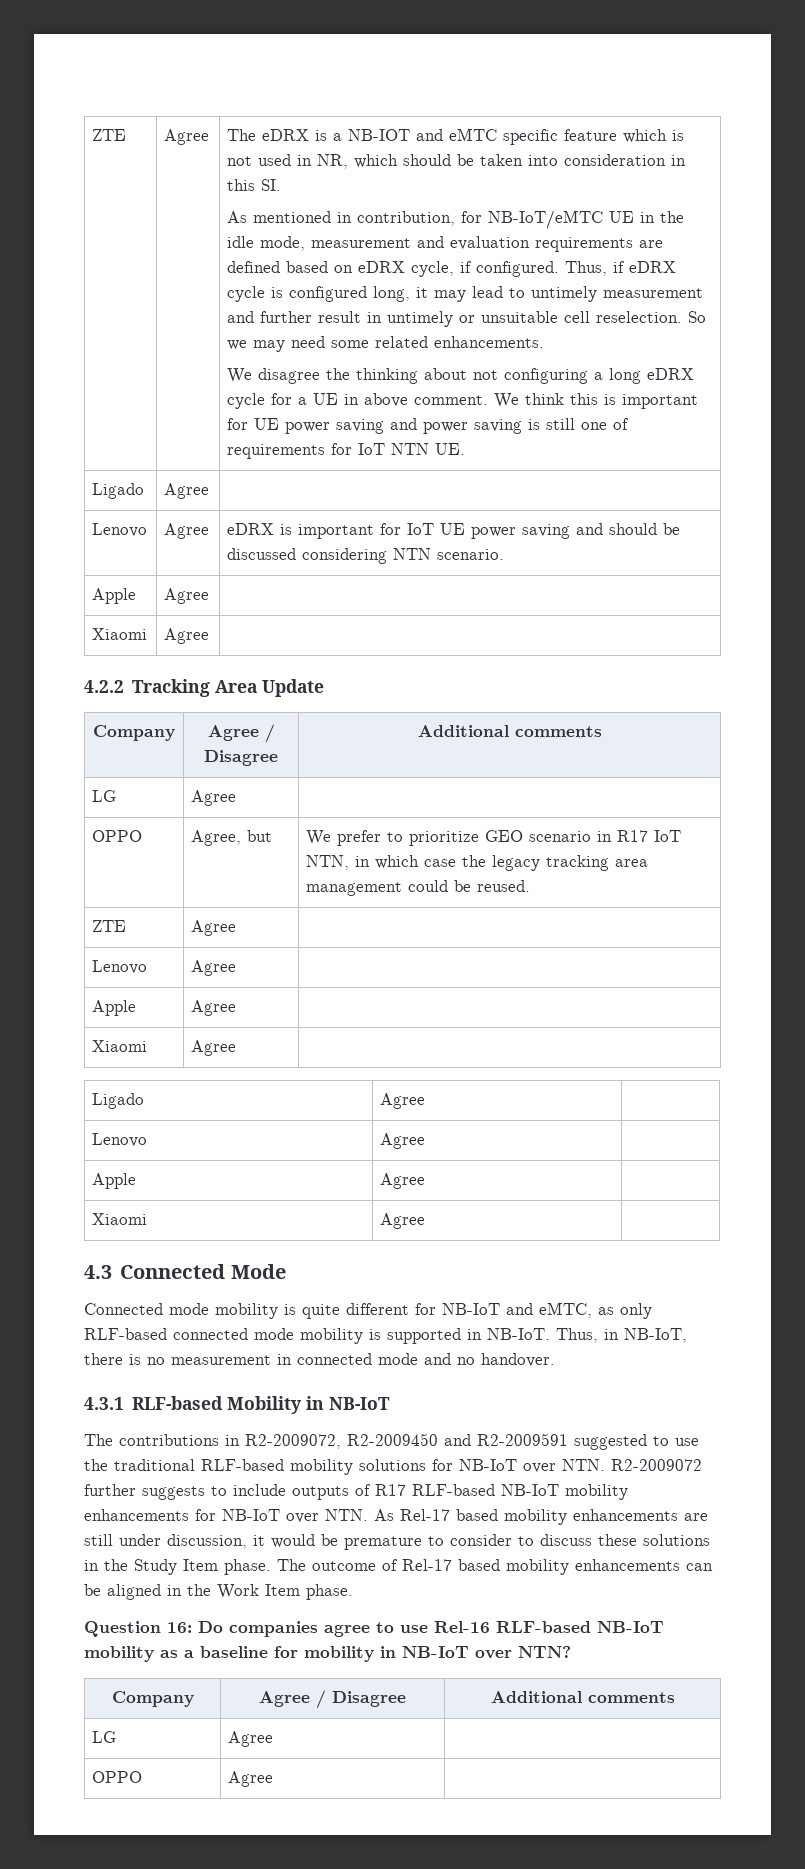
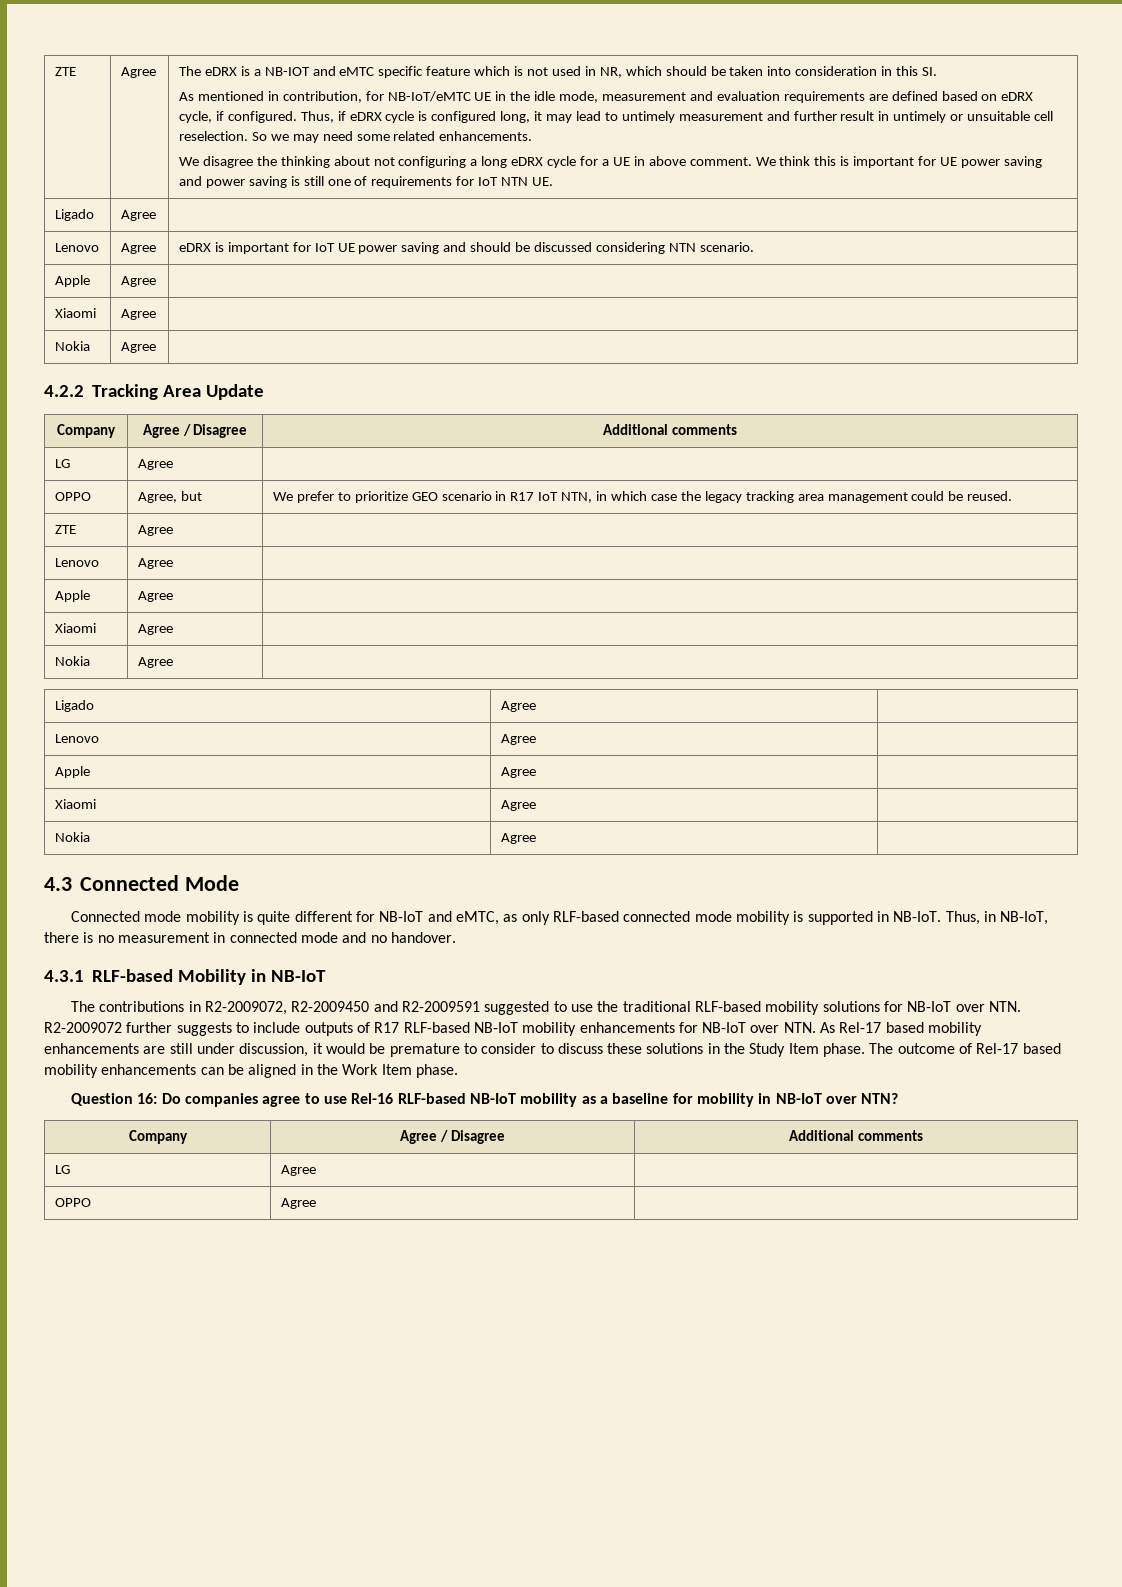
(210, 636) none -> [54,341,90,351] [120,342,156,353] // Nokia | Agree |
(237, 1048) none -> [54,656,90,666] [137,657,173,668] // Nokia | Agree |
(426, 1221) none -> [54,832,90,842] [500,833,536,844] // Nokia | Agree |

